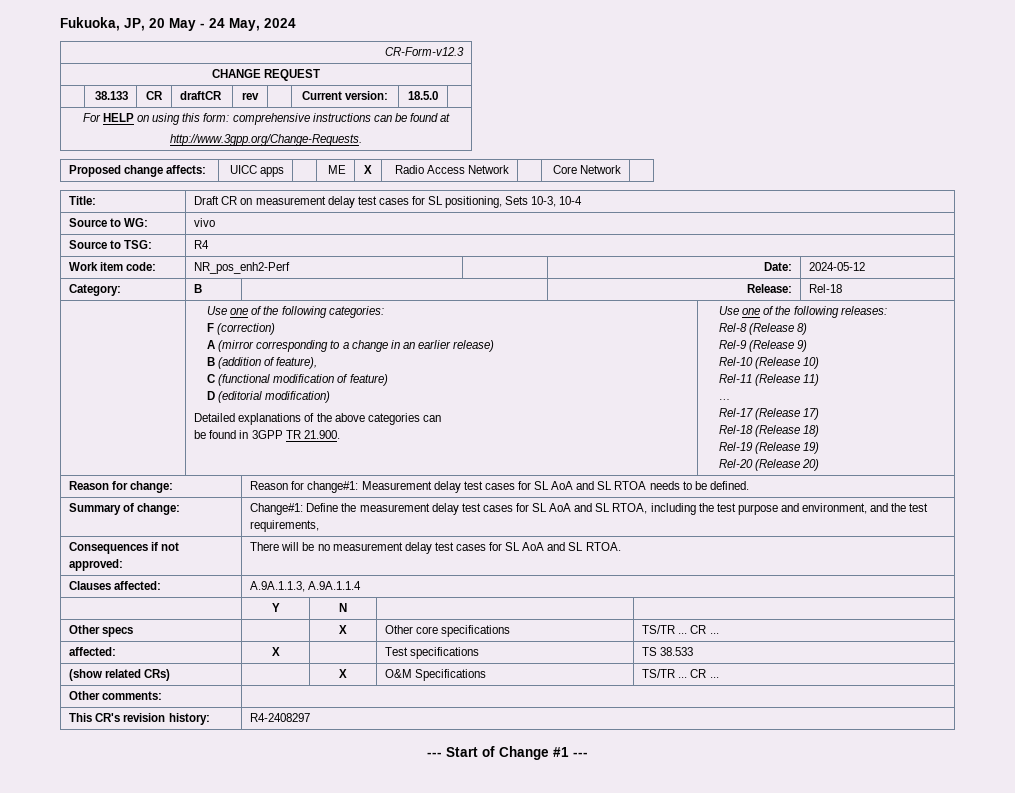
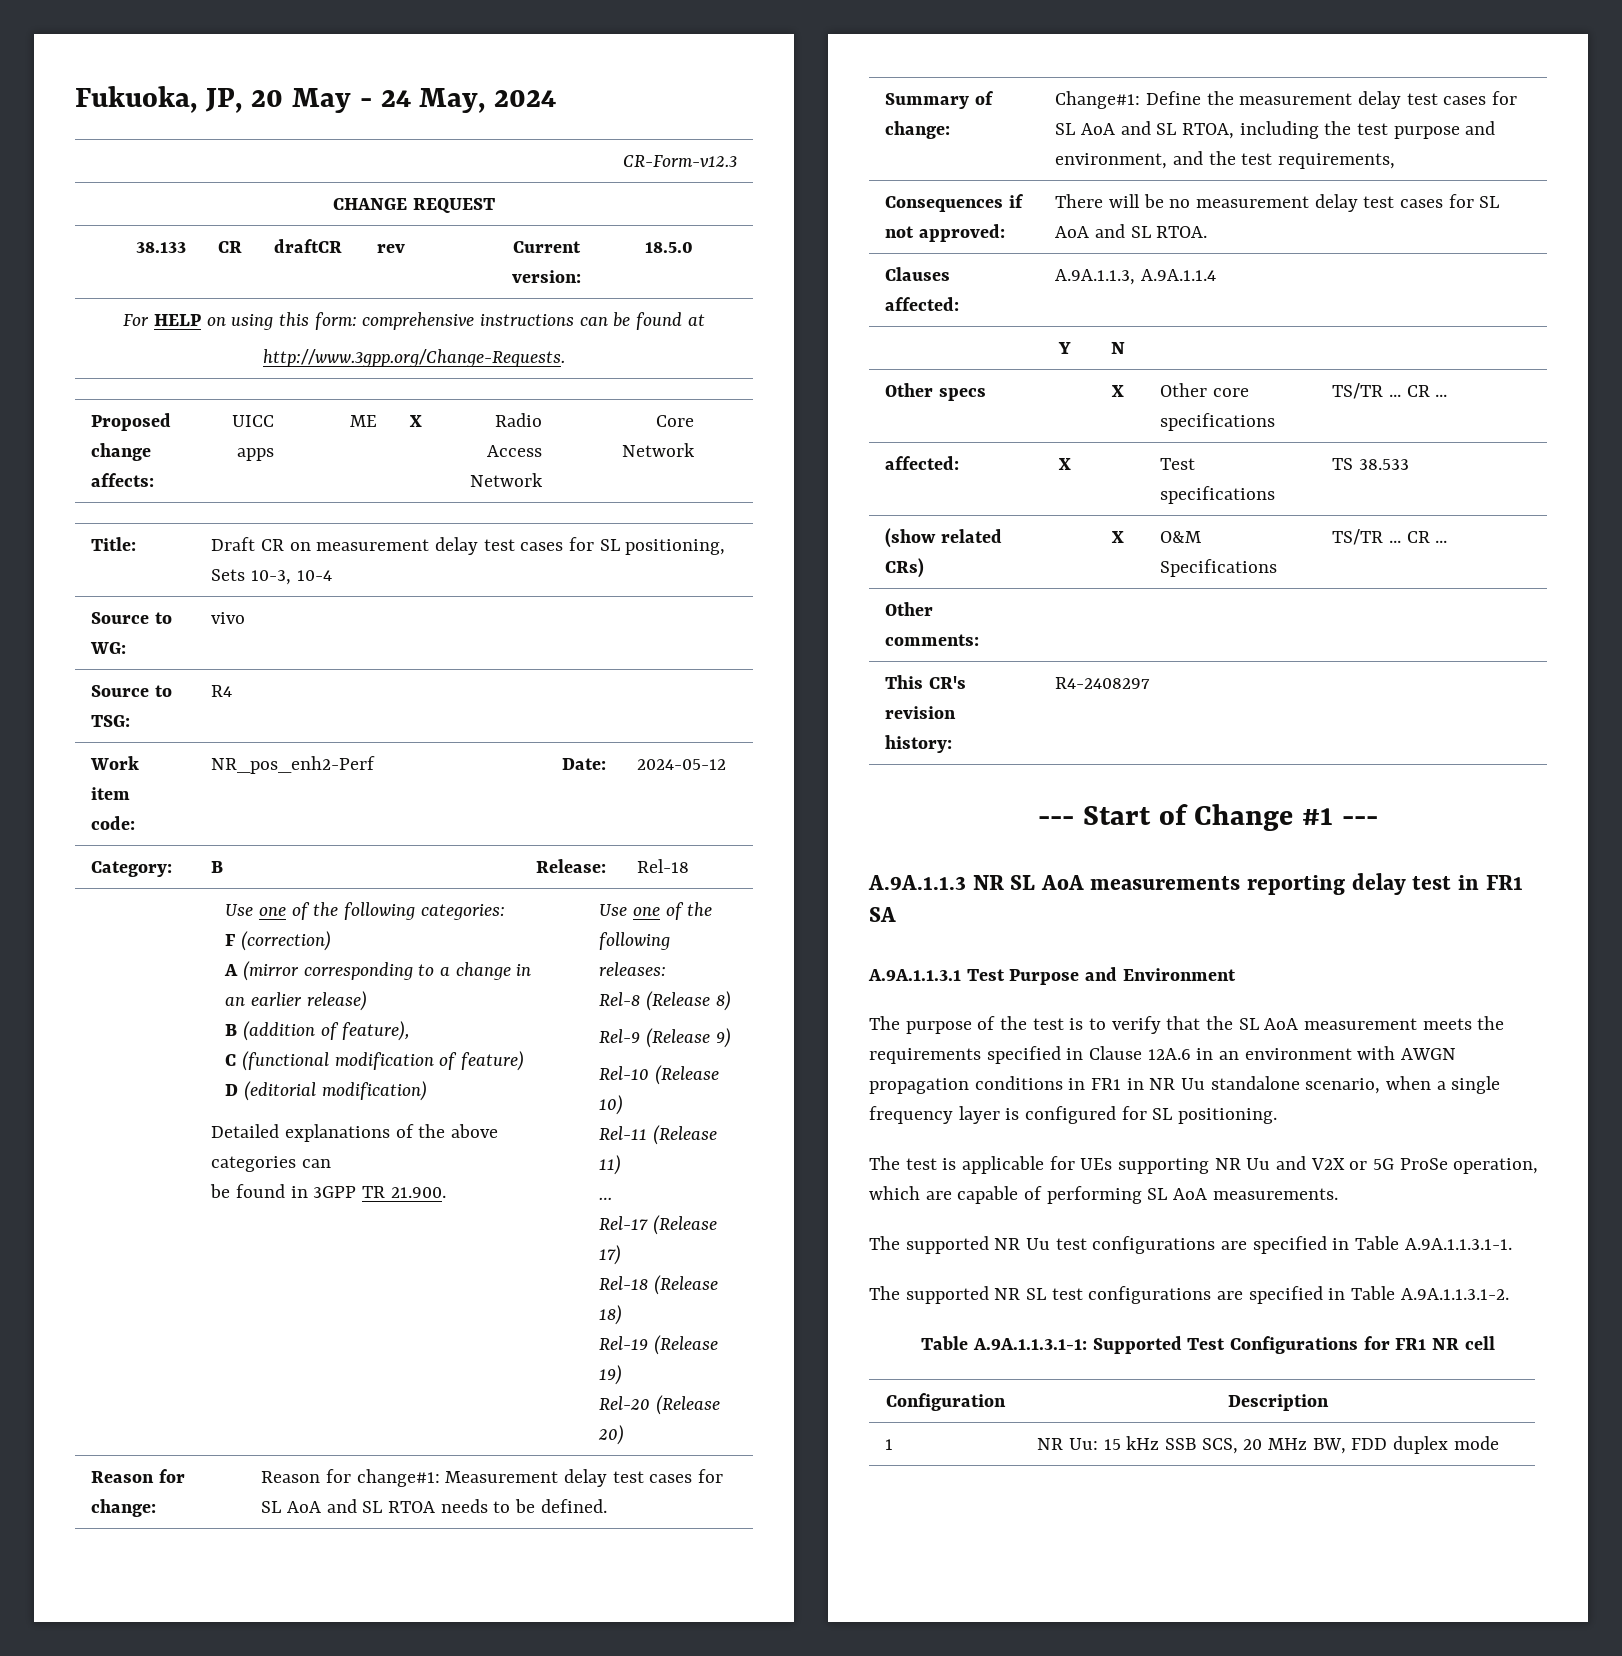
(588, 754) none -> [868,873,1523,895] [869,907,896,922] [868,967,1236,985] [869,1016,1505,1034] [869,1046,1457,1064] [869,1076,1501,1094] [869,1106,1278,1124] [869,1156,1539,1174] [869,1186,1338,1204] [869,1236,1512,1254] [869,1286,1509,1304] [921,1336,1495,1354] [886,1393,1006,1411] [1228,1394,1329,1411] [885,1439,894,1450] [1037,1436,1499,1454] // A.9A.1.1.3 NR SL AoA measurements reporting delay test in FR1 SA // A.9A.1.1.3.1 Test Purpose and Environment // The purpose of the test is to verify that the SL AoA measurement meets the requirements specified in Clause 12A.6 in an environment with AWGN propagation conditions in FR1 in NR Uu standalone scenario, when a single frequency layer is configured for SL positioning. // The test is applicable for UEs supporting NR Uu and V2X or 5G ProSe operation, which are capable of performing SL AoA measurements. // The supported NR Uu test configurations are specified in Table A.9A.1.1.3.1-1. // The supported NR SL test configurations are specified in Table A.9A.1.1.3.1-2. // Table A.9A.1.1.3.1-1: Supported Test Configurations for FR1 NR cell // Configuration | Description // 1 | NR Uu: 15 kHz SSB SCS, 20 MHz BW, FDD duplex mode

